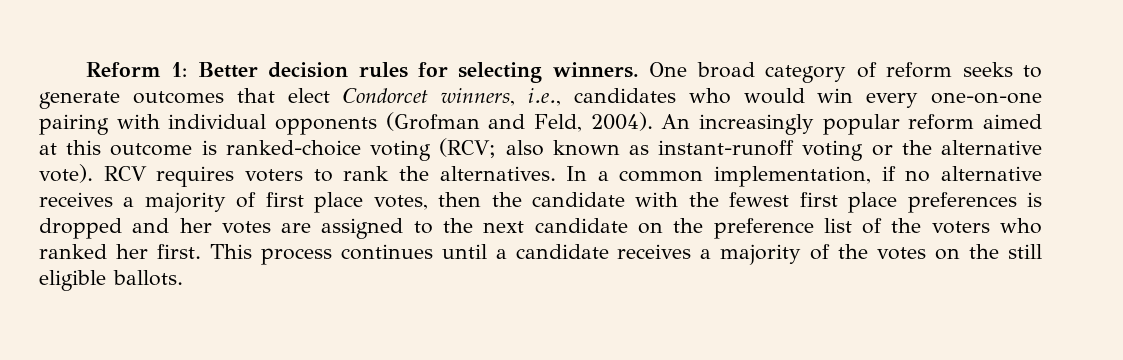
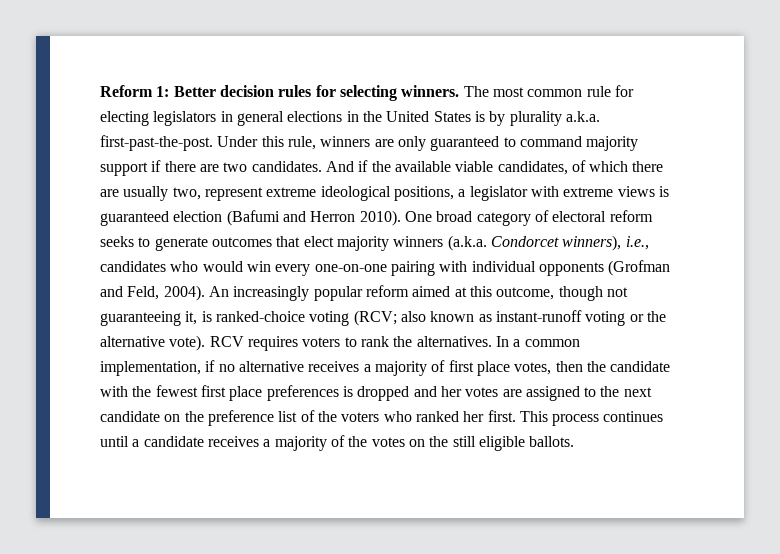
(639, 70) none -> [463,85,634,97] [100,111,600,126] [100,135,639,151] [100,160,664,176] [100,186,669,201] [100,210,401,226] The most common rule for electing legislators in general elections in the United States is by plurality a.k.a. first-past-the-post. Under this rule, winners are only guaranteed to command majority support if there are two candidates. And if the available viable candidates, of which there are usually two, represent extreme ideological positions, a legislator with extreme views is guaranteed election (Bafumi and Herron 2010).
(877, 70) none -> [552,211,607,222] electoral
[342,88,516,106] Condorcet winners, -> [336,235,622,251] majority winners (a.k.a. Condorcet winners),
[110,143,193,156] outcome -> [496,286,628,301] [100,311,198,326] outcome, though not guaranteeing it,

